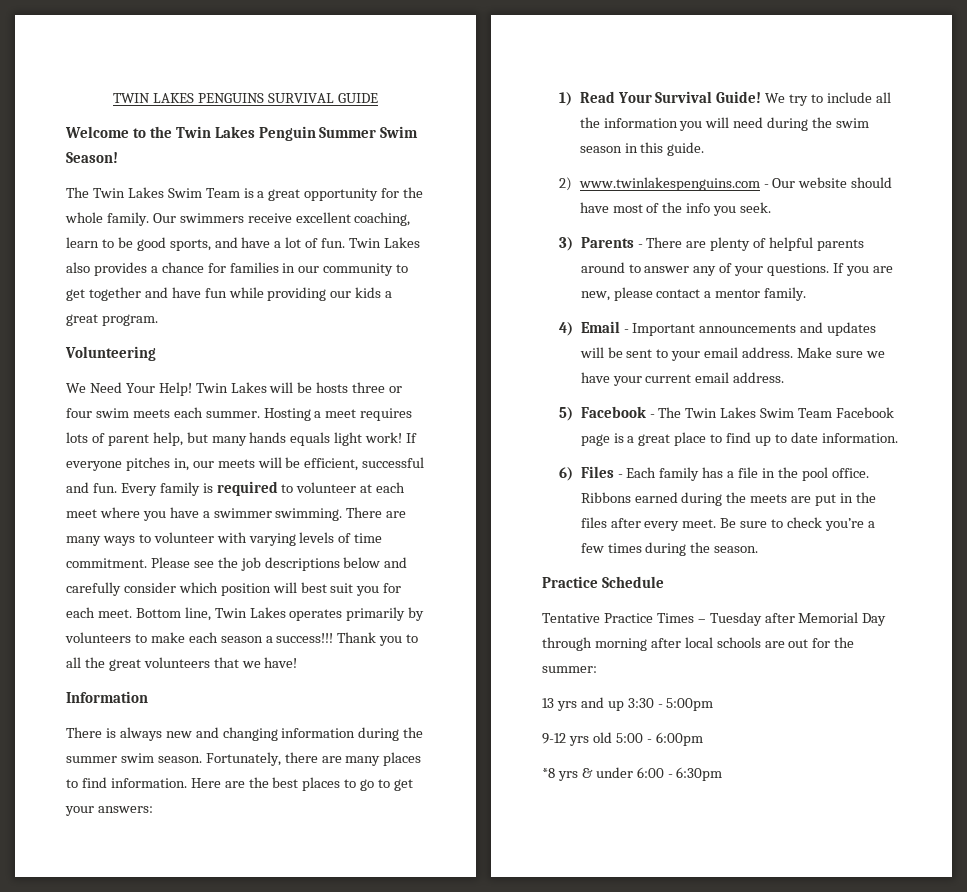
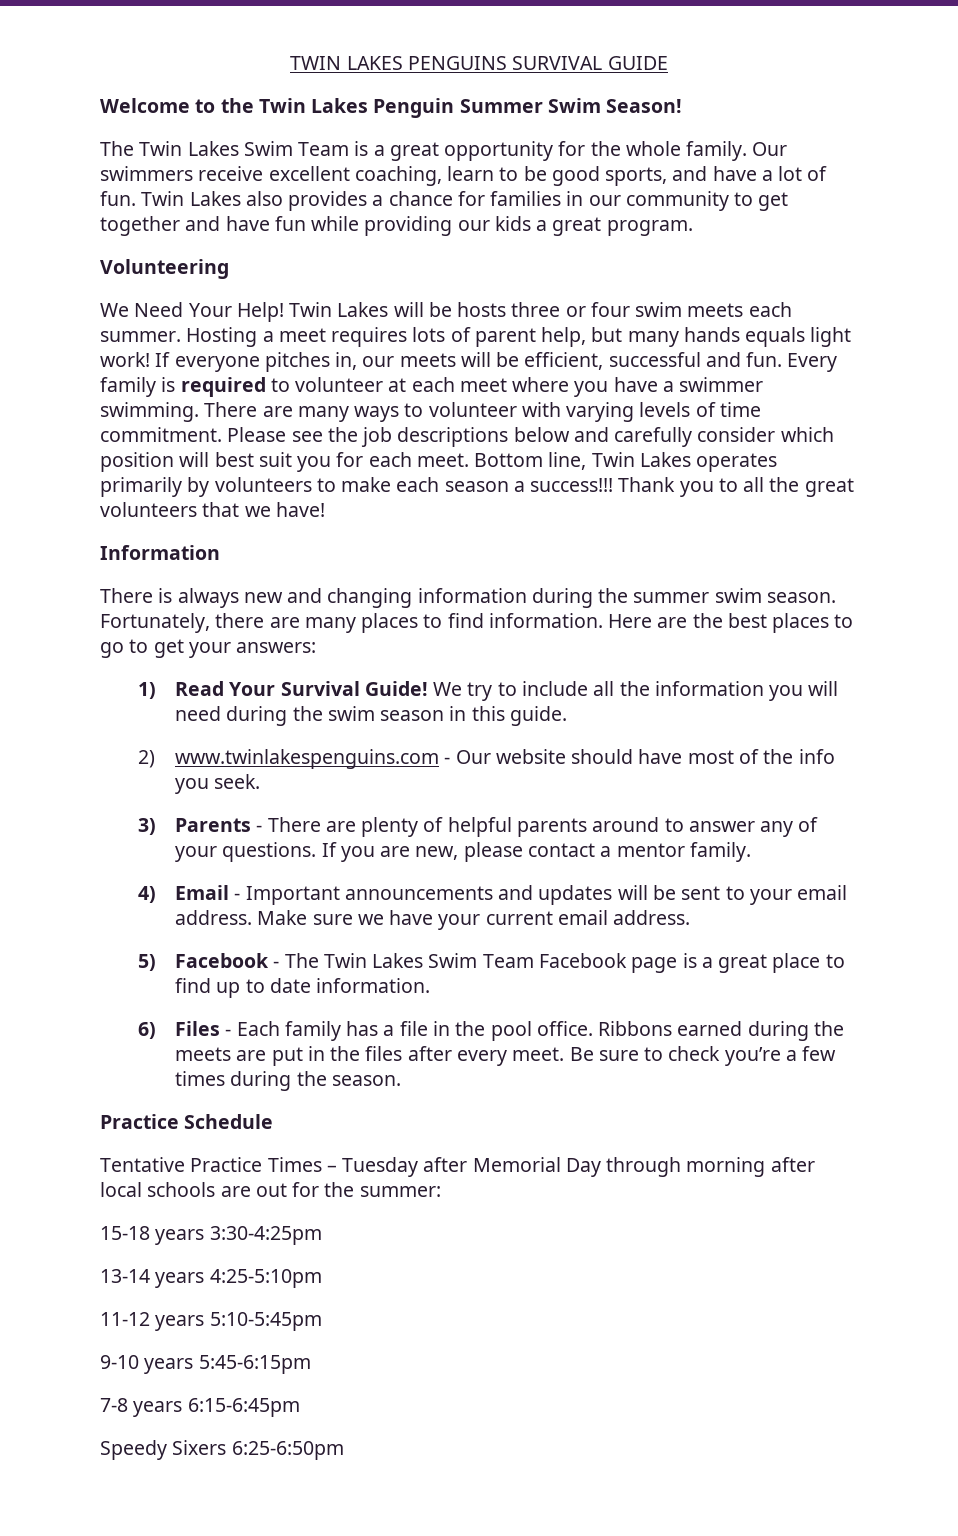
[542,697,714,711] [542,732,703,746] [542,767,723,781] 13 yrs and up 3:30 - 5:00pm // 9-12 yrs old 5:00 - 6:00pm // *8 yrs & under 6:00 - 6:30pm -> [100,1226,322,1245] [100,1269,322,1288] [100,1312,322,1331] [100,1355,311,1374] [100,1398,300,1417] [100,1440,344,1460] 15-18 years 3:30-4:25pm // 13-14 years 4:25-5:10pm // 11-12 years 5:10-5:45pm // 9-10 years 5:45-6:15pm // 7-8 years 6:15-6:45pm // Speedy Sixers 6:25-6:50pm

